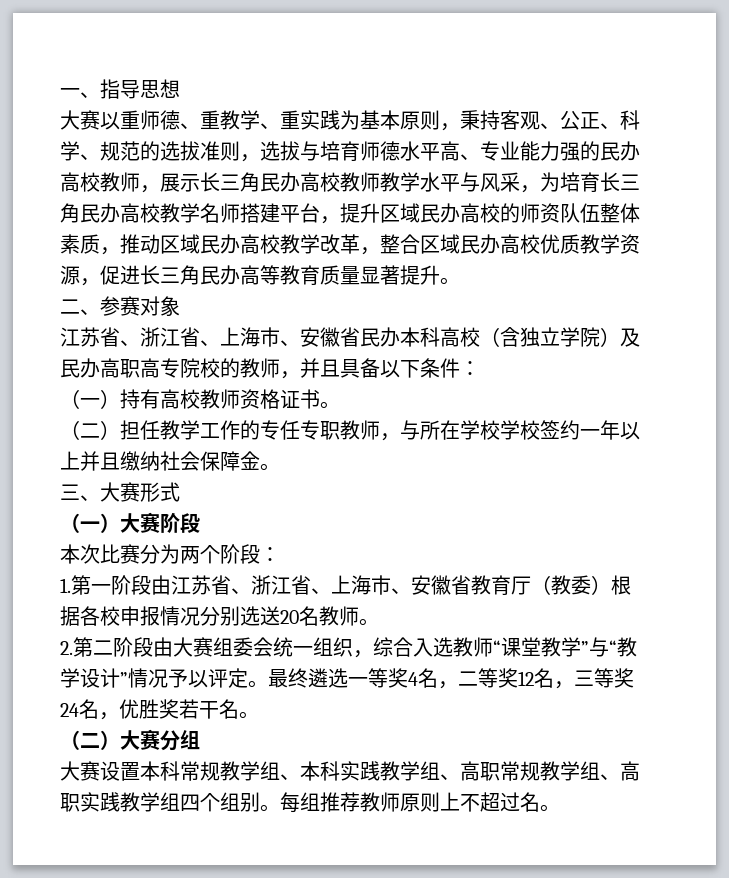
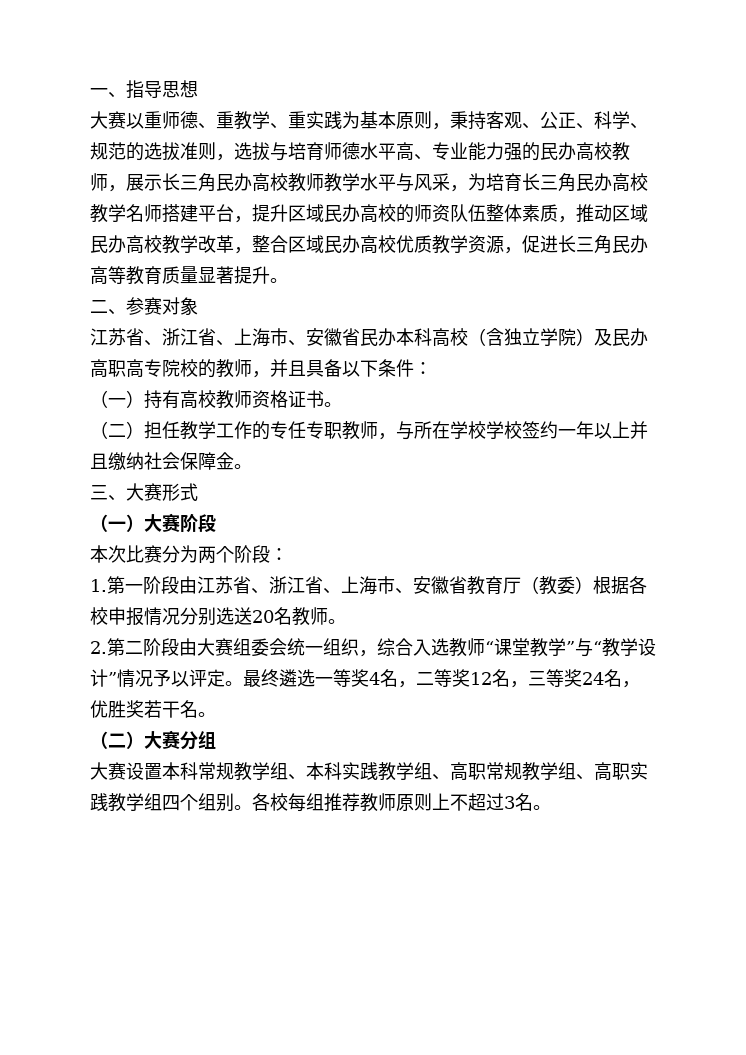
(280, 808) none -> [252,793,288,811] 各校
(520, 802) none -> [504,796,515,809] 3

